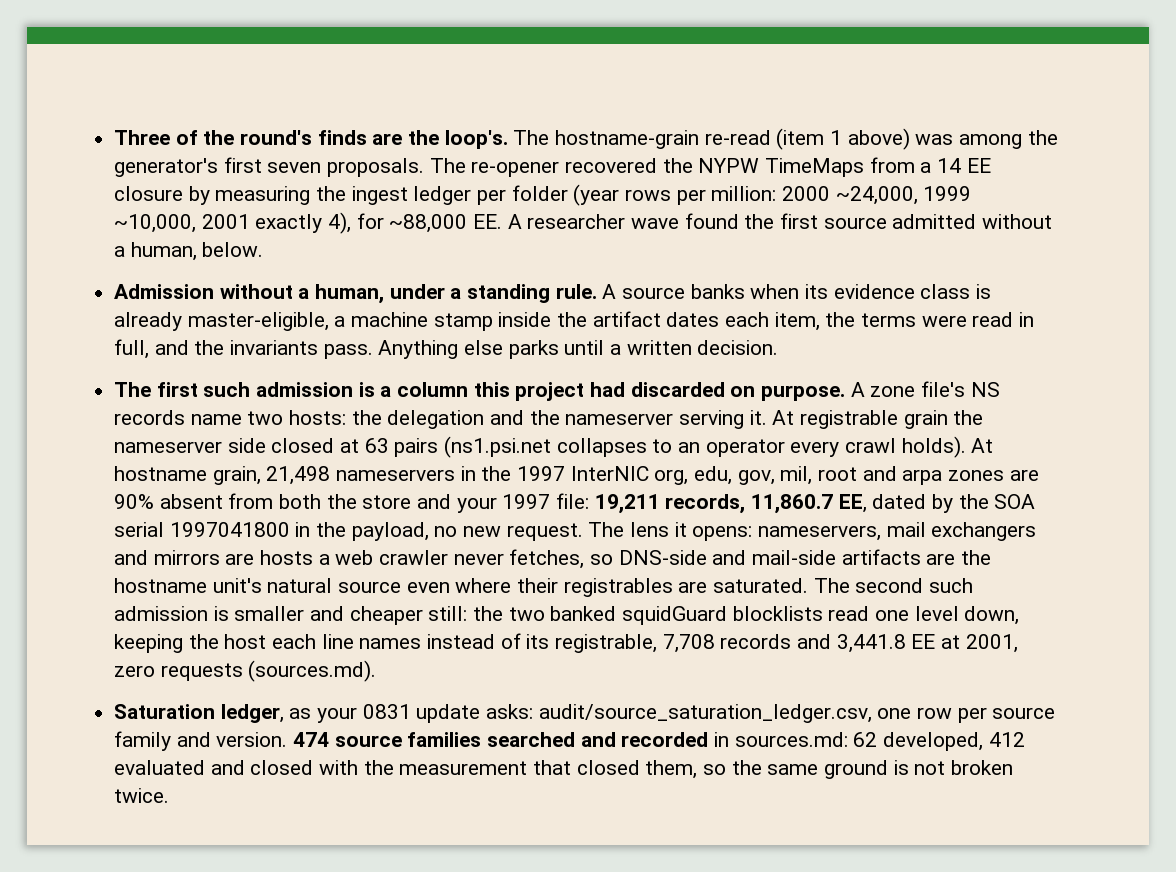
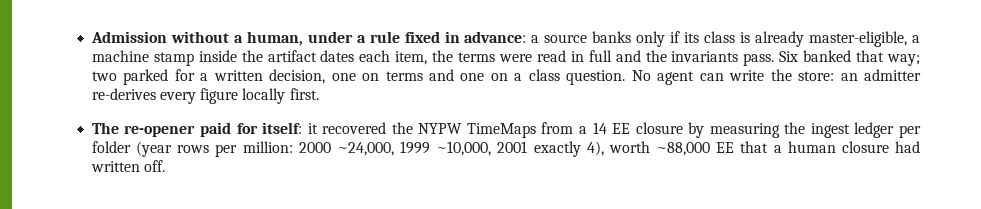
[114,128,1058,150] [114,157,560,177] Three of the round's finds are the loop's. The hostname-grain re-read (item 1 above) was among the generator's first seven proposals. The re-opener -> [90,31,920,47] [91,50,920,66] [91,69,921,85] [91,88,319,104] [91,122,318,137] Admission without a human, under a rule fixed in advance: a source banks only if its class is already master-eligible, a machine stamp inside the artifact dates each item, the terms were read in full and the invariants pass. Six banked that way; two parked for a written decision, one on terms and one on a class question. No agent can write the store: an admitter re-derives every figure locally first. // The re-opener paid for itself: it
[356,213,1053,233] [114,242,264,261] [114,284,992,304] [114,311,1035,331] [114,339,779,359] [114,381,1000,401] [114,410,984,429] [114,436,994,458] [114,466,1039,485] [114,493,1036,514] [114,522,1037,541] [114,549,992,569] [114,578,974,597] [114,606,1020,625] [114,633,1018,653] [114,660,377,682] [114,704,1056,723] [114,731,1025,751] [114,760,1014,779] [114,788,170,803] for ~88,000 EE. A researcher wave found the first source admitted without a human, below. // Admission without a human, under a standing rule. A source banks when its evidence class is already master-eligible, a machine stamp inside the artifact dates each item, the terms were read in full, and the invariants pass. Anything else parks until a written decision. // The first such admission is a column this project had discarded on purpose. A zone file's NS records name two hosts: the delegation and the nameserver serving it. At registrable grain the nameserver side closed at 63 pairs (ns1.psi.net collapses to an operator every crawl holds). At hostname grain, 21,498 nameservers in the 1997 InterNIC org, edu, gov, mil, root and arpa zones are 90% absent from both the store and your 1997 file: 19,211 records, 11,860.7 EE, dated by the SOA serial 1997041800 in the payload, no new request. The lens it opens: nameservers, mail exchangers and mirrors are hosts a web crawler never fetches, so DNS-side and mail-side artifacts are the hostname unit's natural source even where their registrables are saturated. The second such admission is smaller and cheaper still: the two banked squidGuard blocklists read one level down, keeping the host each line names instead of its registrable, 7,708 records and 3,441.8 EE at 2001, zero requests (sources.md). // Saturation ledger, as your 0831 update asks: audit/source_saturation_ledger.csv, one row per source family and version. 474 source families searched and recorded in sources.md: 62 developed, 412 evaluated and closed with the measurement that closed them, so the same ground is not broken twice. -> [608,141,921,156] [90,160,166,172] worth ~88,000 EE that a human closure had written off.

